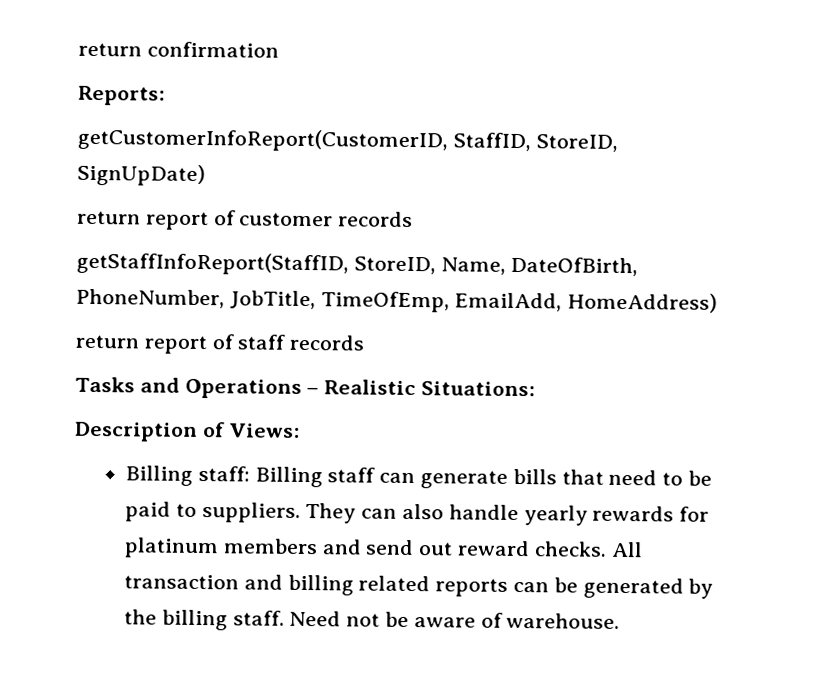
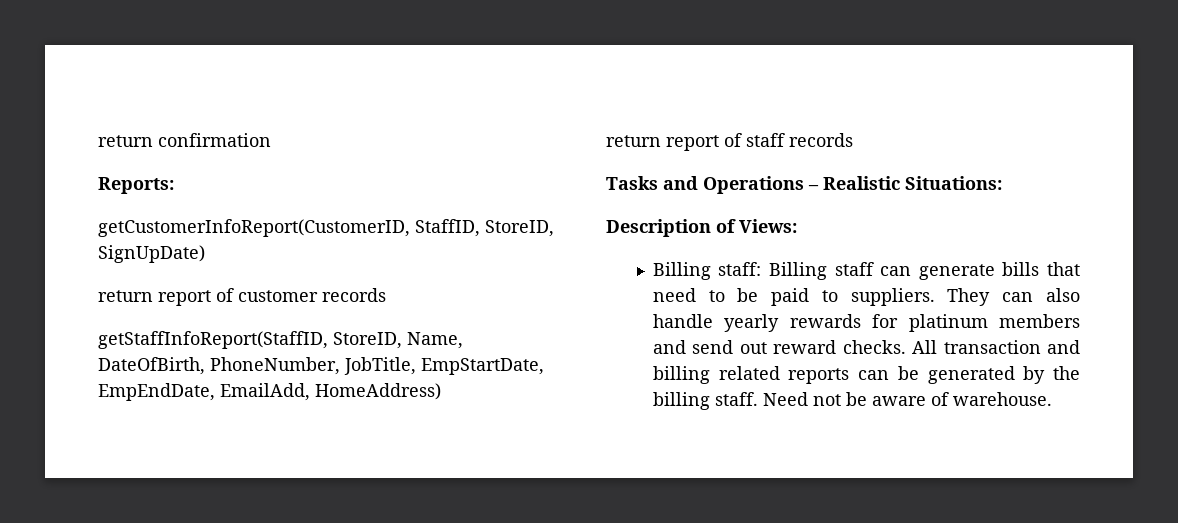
[320,291,450,313] TimeOfEmp, -> [421,358,544,375] [98,383,215,401] EmpStartDate, EmpEndDate,

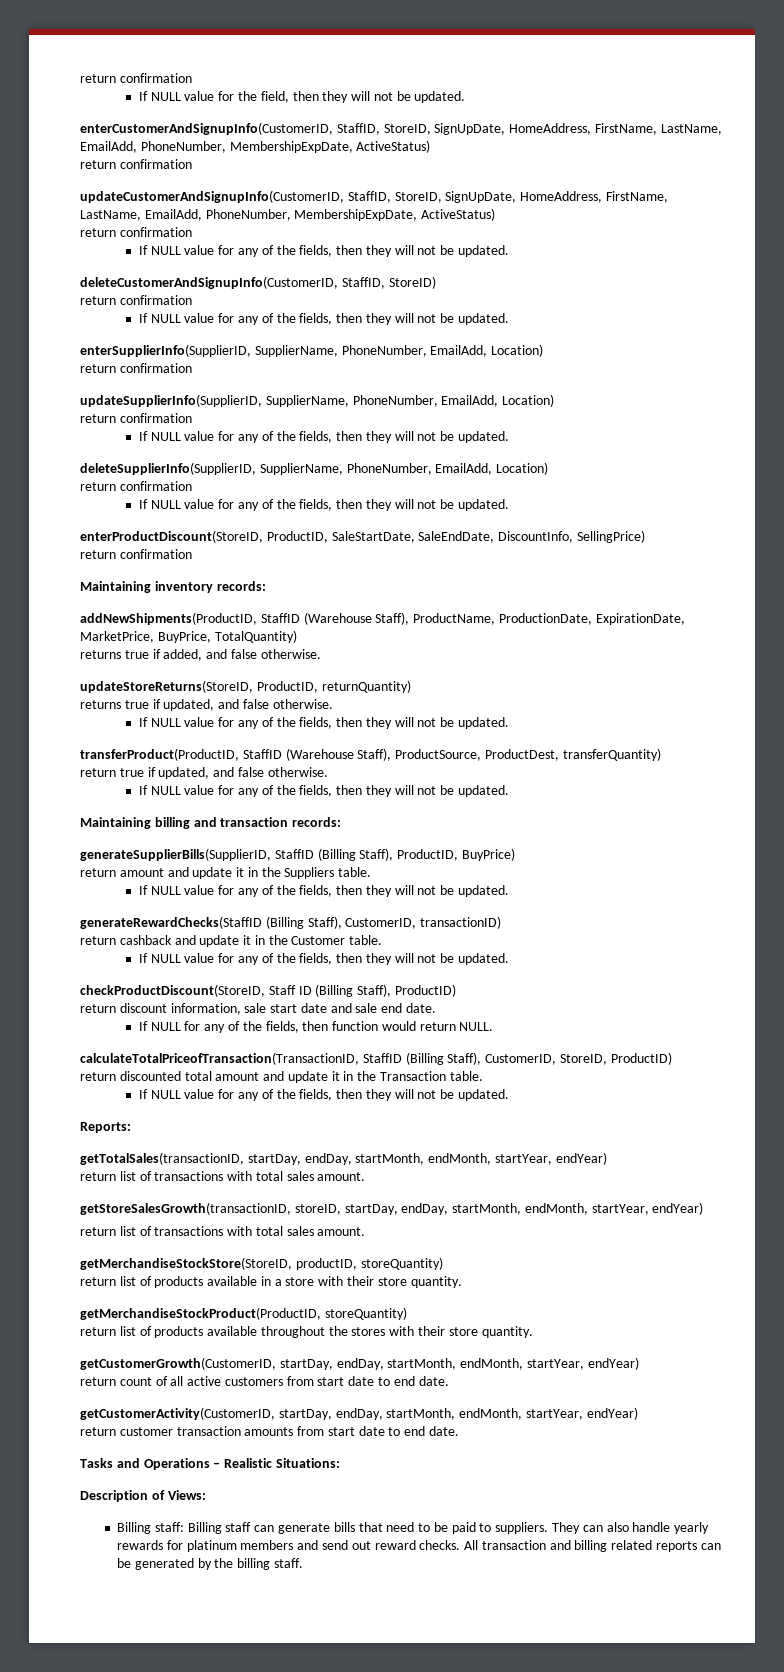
[98,133,271,147] [98,177,174,194] [98,219,554,237] [98,245,205,263] [98,288,386,306] [98,331,463,349] [98,357,544,375] [98,383,441,401] [606,133,853,151] return confirmation // Reports: // getCustomerInfoReport(CustomerID, StaffID, StoreID, SignUpDate) // return report of customer records // getStaffInfoReport(StaffID, StoreID, Name, DateOfBirth, PhoneNumber, JobTitle, EmpStartDate, EmpEndDate, EmailAdd, HomeAddress) // return report of staff records -> [80,73,192,83] [138,91,466,103] [80,122,722,135] [80,140,431,153] [80,159,192,169] [80,190,668,203] [80,208,496,221] [80,227,192,237] [138,245,509,257] [80,276,436,289] [80,295,192,305] [138,313,509,325] [80,344,544,357] [80,363,192,373] [80,394,555,407] [80,413,192,423] [138,431,509,443] [80,462,549,475] [80,481,192,491] [138,499,509,511] [80,530,645,543] [80,549,192,559] [80,581,266,593] [80,612,685,625] [80,630,297,643] [80,649,321,661] [80,680,411,693] [80,699,333,711] [138,717,509,729] [80,748,661,761] [80,767,328,779] [138,785,509,797] [80,817,342,829] [80,848,515,861] [80,867,372,879] [138,885,509,897] [80,916,502,929] [80,935,383,947] [138,953,509,965] [80,984,456,997] [80,1003,437,1015] [138,1021,494,1033] [80,1052,672,1065] [80,1071,483,1083] [138,1089,509,1101] [80,1122,131,1133] [80,1152,607,1165] [80,1171,366,1181] [80,1202,704,1215] [80,1226,366,1236] [80,1257,443,1270] [80,1276,462,1288] [80,1307,407,1320] [80,1326,533,1338] [80,1357,639,1370] [80,1376,449,1386] [80,1407,638,1420] [80,1426,460,1436] return confirmation // If NULL value for the field, then they will not be updated. // enterCustomerAndSignupInfo(CustomerID, StaffID, StoreID, SignUpDate, HomeAddress, FirstName, LastName, EmailAdd, PhoneNumber, MembershipExpDate, ActiveStatus) // return confirmation // updateCustomerAndSignupInfo(CustomerID, StaffID, StoreID, SignUpDate, HomeAddress, FirstName, LastName, EmailAdd, PhoneNumber, MembershipExpDate, ActiveStatus) // return confirmation // If NULL value for any of the fields, then they will not be updated. // deleteCustomerAndSignupInfo(CustomerID, StaffID, StoreID) // return confirmation // If NULL value for any of the fields, then they will not be updated. // enterSupplierInfo(SupplierID, SupplierName, PhoneNumber, EmailAdd, Location) // return confirmation // updateSupplierInfo(SupplierID, SupplierName, PhoneNumber, EmailAdd, Location) // return confirmation // If NULL value for any of the fields, then they will not be updated. // deleteSupplierInfo(SupplierID, SupplierName, PhoneNumber, EmailAdd, Location) // return confirmation // If NULL value for any of the fields, then they will not be updated. // enterProductDiscount(StoreID, ProductID, SaleStartDate, SaleEndDate, DiscountInfo, SellingPrice) // return confirmation // Maintaining inventory records: // addNewShipments(ProductID, StaffID (Warehouse Staff), ProductName, ProductionDate, ExpirationDate, MarketPrice, BuyPrice, TotalQuantity) // returns true if added, and false otherwise. // updateStoreReturns(StoreID, ProductID, returnQuantity) // returns true if updated, and false otherwise. // If NULL value for any of the fields, then they will not be updated. // transferProduct(ProductID, StaffID (Warehouse Staff), ProductSource, ProductDest, transferQuantity) // return true if updated, and false otherwise. // If NULL value for any of the fields, then they will not be updated. // Maintaining billing and transaction records: // generateSupplierBills(SupplierID, StaffID (Billing Staff), ProductID, BuyPrice) // return amount and update it in the Suppliers table. // If NULL value for any of the fields, then they will not be updated. // generateRewardChecks(StaffID (Billing Staff), CustomerID, transactionID) // return cashback and update it in the Customer table. // If NULL value for any of the fields, then they will not be updated. // checkProductDiscount(StoreID, Staff ID (Billing Staff), ProductID) // return discount information, sale start date and sale end date. // If NULL for any of the fields, then function would return NULL. // calculateTotalPriceofTransaction(TransactionID, StaffID (Billing Staff), CustomerID, StoreID, ProductID) // return discounted total amount and update it in the Transaction table. // If NULL value for any of the fields, then they will not be updated. // Reports: // getTotalSales(transactionID, startDay, endDay, startMonth, endMonth, startYear, endYear) // return list of transactions with total sales amount. // getStoreSalesGrowth(transactionID, storeID, startDay, endDay, startMonth, endMonth, startYear, endYear) // return list of transactions with total sales amount. // getMerchandiseStockStore(StoreID, productID, storeQuantity) // return list of products available in a store with their store quantity. // getMerchandiseStockProduct(ProductID, storeQuantity) // return list of products available throughout the stores with their store quantity. // getCustomerGrowth(CustomerID, startDay, endDay, startMonth, endMonth, startYear, endYear) // return count of all active customers from start date to end date. // getCustomerActivity(CustomerID, startDay, endDay, startMonth, endMonth, startYear, endYear) // return customer transaction amounts from start date to end date.
[762,392,1052,406] Need not be aware of warehouse. -> (304, 1563) none

